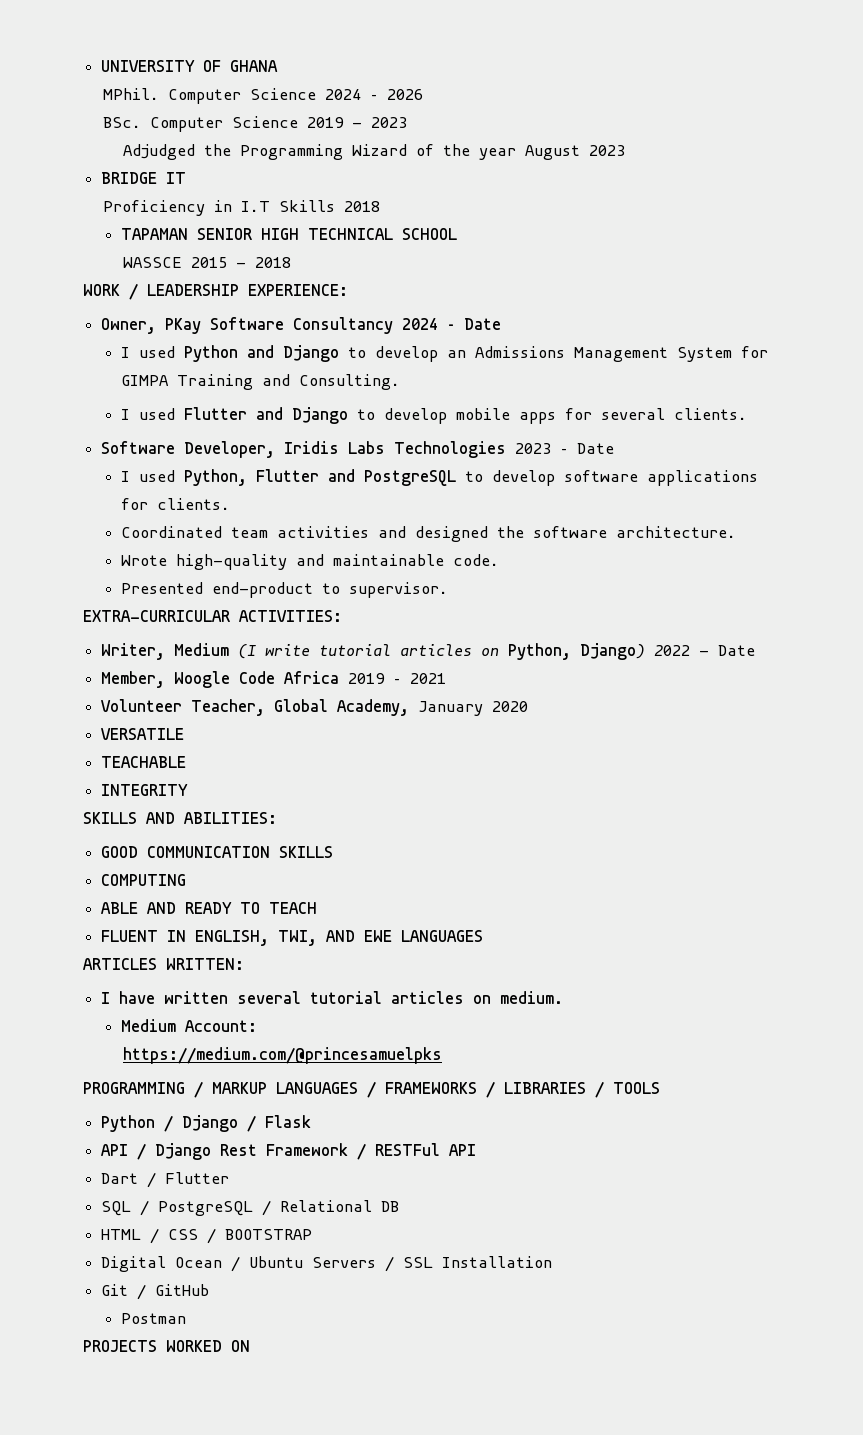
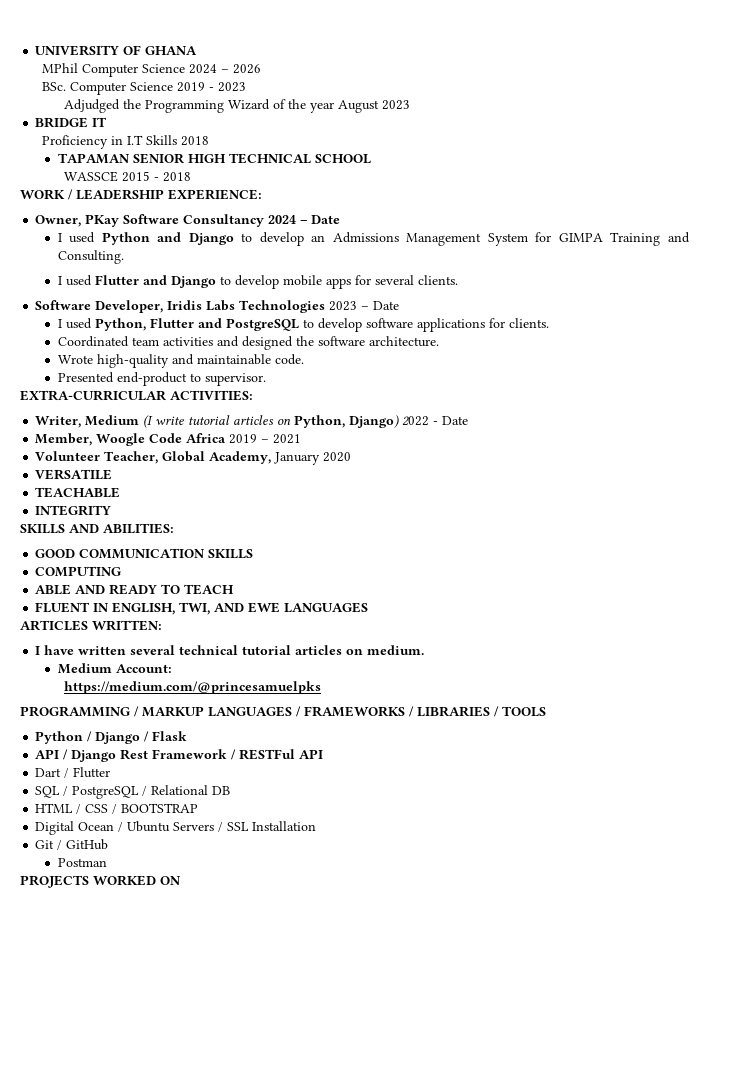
[102,88,159,100] MPhil. -> [42,63,79,73] MPhil
(302, 997) none -> [179,645,239,655] technical

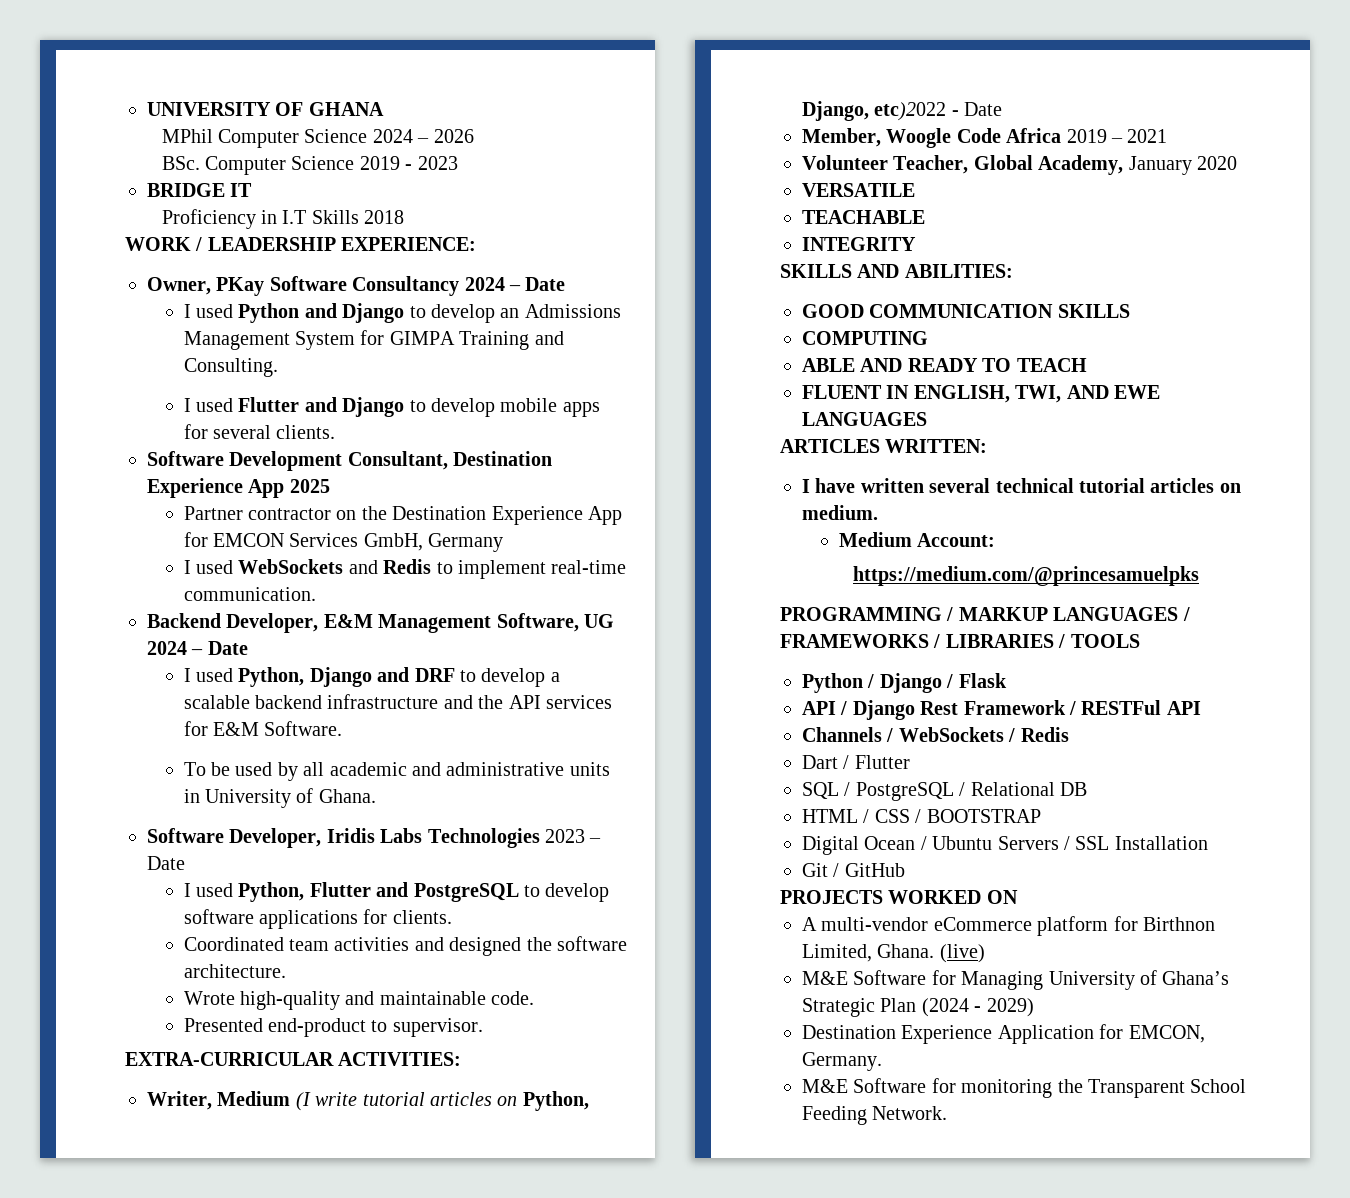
[64,99,411,113] // Adjudged the Programming Wizard of the year August 2023 -> (458, 163) none
[57,153,371,164] [64,171,192,182] // TAPAMAN SENIOR HIGH TECHNICAL SCHOOL // WASSCE 2015 - 2018 -> (405, 217) none
(458, 280) none -> [147,451,553,471] [147,478,330,498] [183,506,622,525] [183,532,504,552] [183,559,627,579] [183,587,316,601] [147,613,614,633] [147,641,248,655] [183,667,560,687] [183,694,612,709] [183,721,343,736] [183,762,610,781] [183,788,376,808] // Software Development Consultant, Destination Experience App 2025 // Partner contractor on the Destination Experience App for EMCON Services GmbH, Germany // I used WebSockets and Redis to implement real-time communication. // Backend Developer, E&M Management Software, UG 2024 – Date // I used Python, Django and DRF to develop a scalable backend infrastructure and the API services for E&M Software. // To be used by all academic and administrative units in University of Ghana.
[349,415,430,428] Django) 2022 -> [802,101,947,121] Django, etc)2022
(324, 754) none -> [802,727,1069,742] // Channels / WebSockets / Redis
[57,858,107,867] // Postman -> (905, 870) none
(181, 880) none -> [802,916,1215,936] [802,944,985,963] [802,970,1230,990] [802,998,1034,1017] [802,1024,1205,1044] [802,1052,882,1071] [802,1078,1247,1098] [802,1106,948,1125] // A multi-vendor eCommerce platform for Birthnon Limited, Ghana. (live) // M&E Software for Managing University of Ghana’s Strategic Plan (2024 - 2029) // Destination Experience Application for EMCON, Germany. // M&E Software for monitoring the Transparent School Feeding Network.

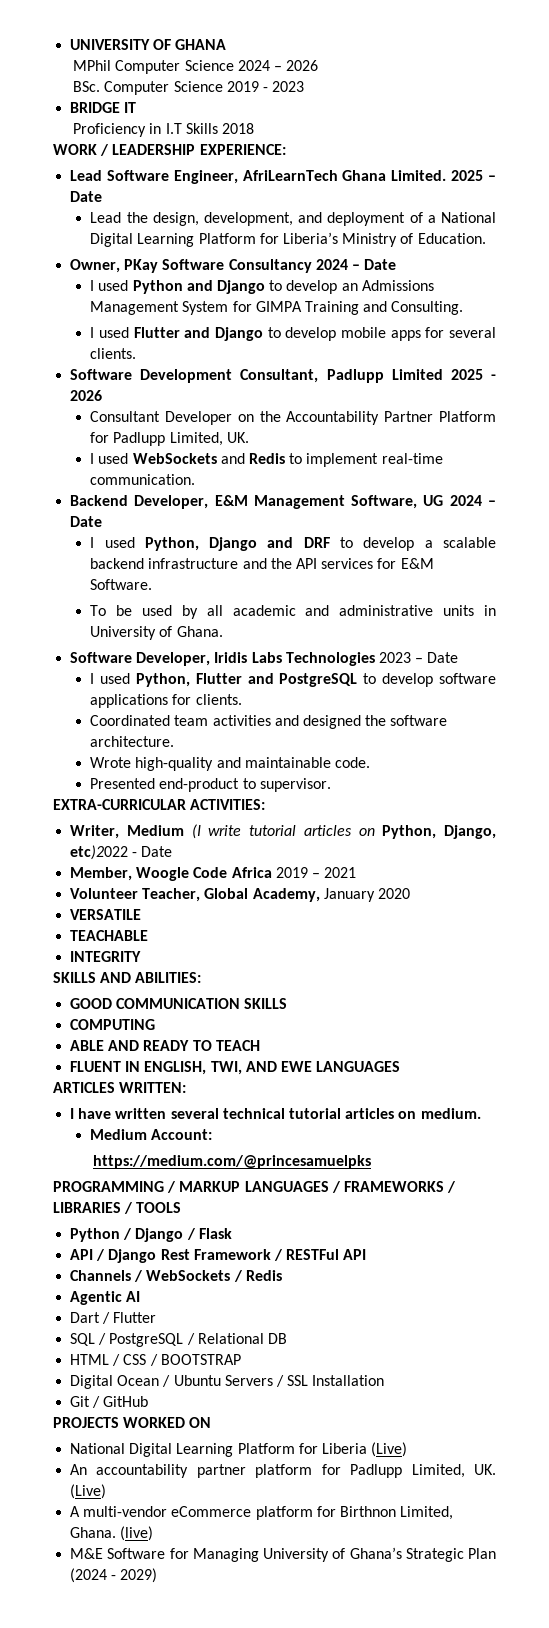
(477, 244) none -> [70,170,497,184] [70,191,103,202] [90,212,496,226] [90,232,486,247] // Lead Software Engineer, AfriLearnTech Ghana Limited. 2025 – Date // Lead the design, development, and deployment of a National Digital Learning Platform for Liberia’s Ministry of Education.
[453,451,553,466] [147,478,330,498] [183,506,622,525] [183,532,504,552] Destination Experience App 2025 // Partner contractor on the Destination Experience App for EMCON Services GmbH, Germany -> [326,369,496,383] [70,390,103,401] [90,411,496,425] [90,432,249,446] Padlupp Limited 2025 - 2026 // Consultant Developer on the Accountability Partner Platform for Padlupp Limited, UK.
(1069, 734) none -> [70,1291,141,1305] // Agentic AI
(1018, 897) none -> [70,1442,408,1457] [70,1464,496,1478] [70,1484,107,1499] // National Digital Learning Platform for Liberia (Live) // An accountability partner platform for Padlupp Limited, UK. (Live)
[802,1024,1205,1044] [802,1052,882,1071] [802,1078,1247,1098] [802,1106,948,1125] // Destination Experience Application for EMCON, Germany. // M&E Software for monitoring the Transparent School Feeding Network. -> (158, 1575) none

